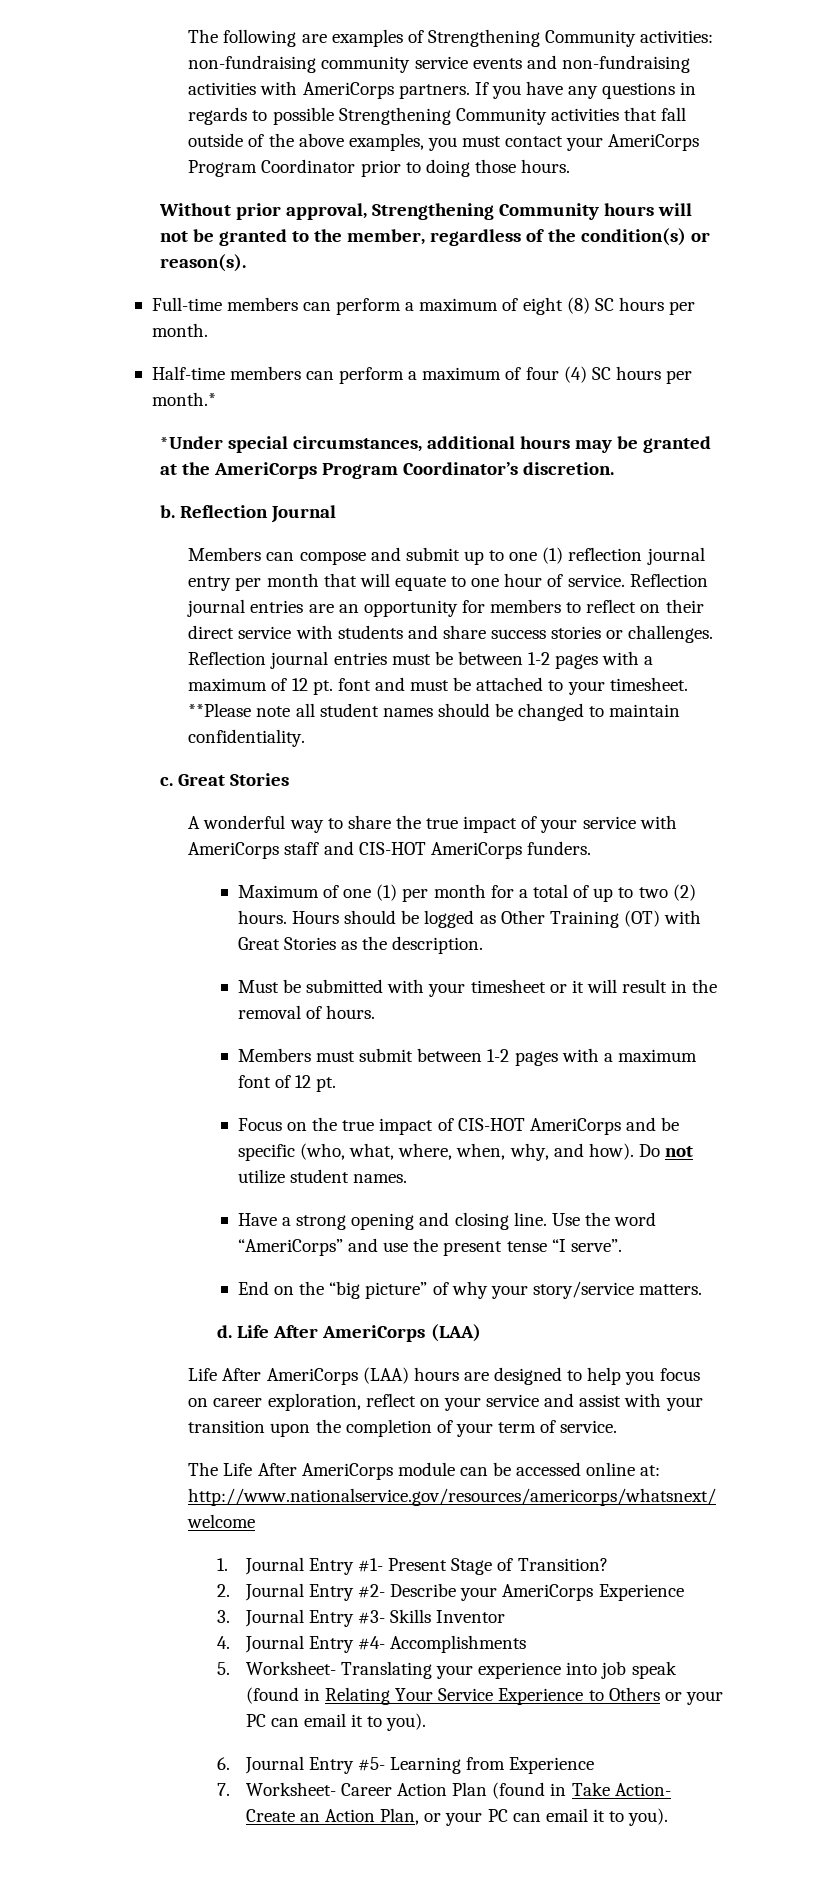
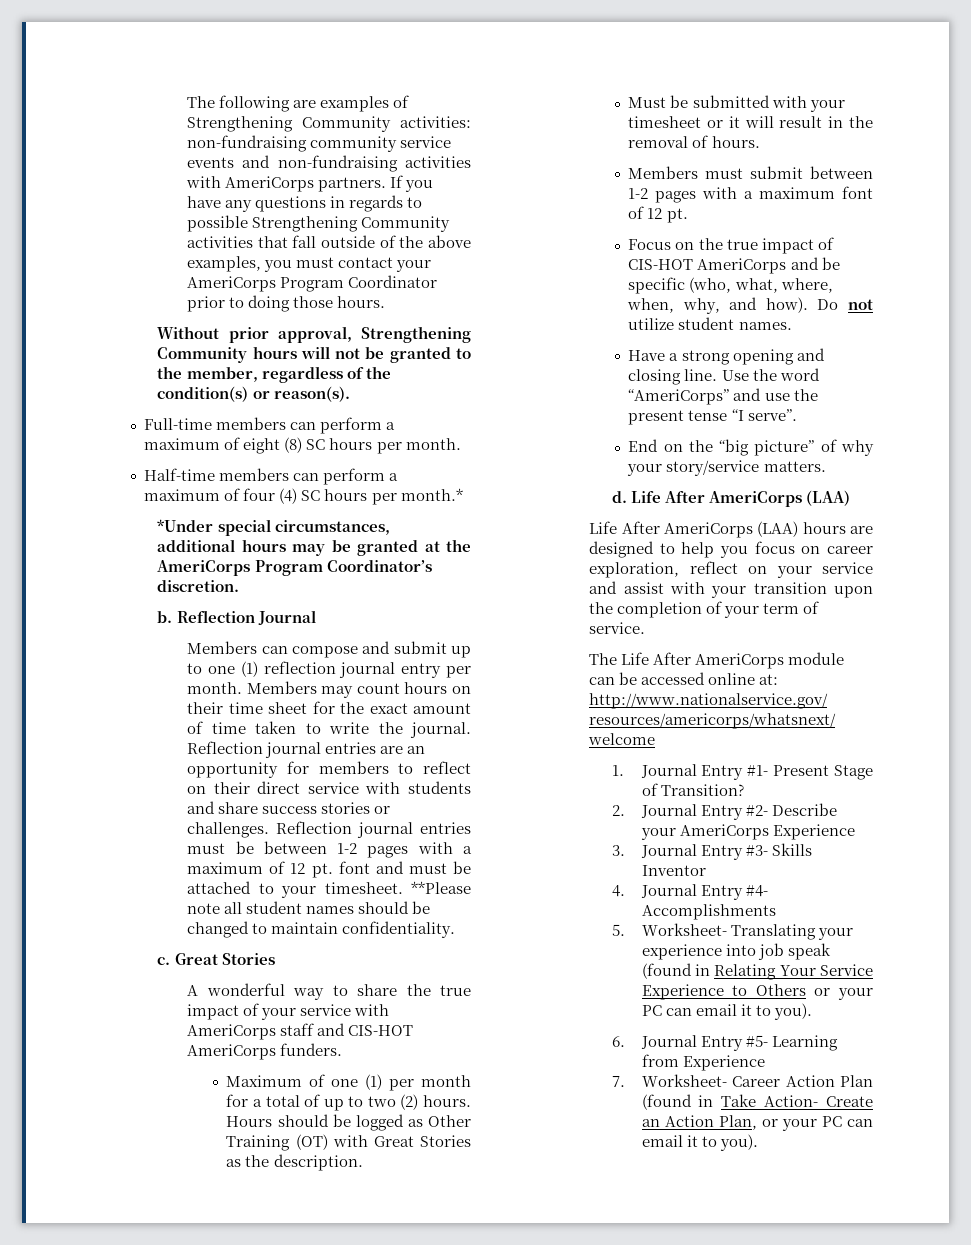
[266,573,625,591] month that will equate to one hour of service. -> [187,681,471,698] [187,701,471,714] [187,721,472,738] month. Members may count hours on their time sheet for the exact amount of time taken to write the journal.

